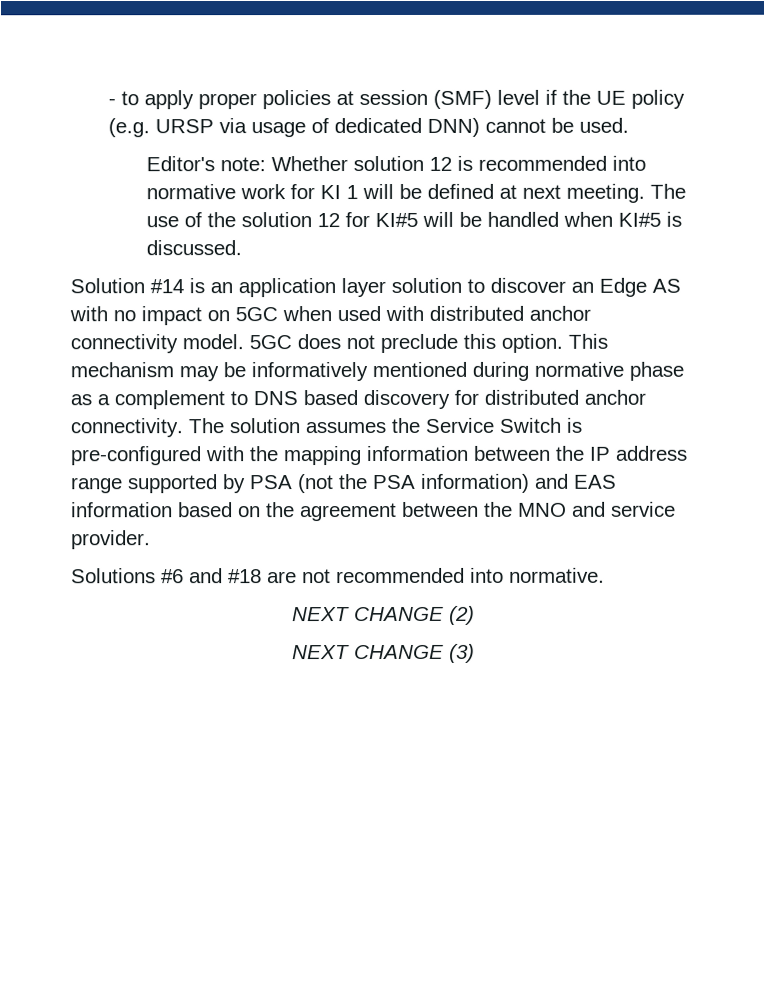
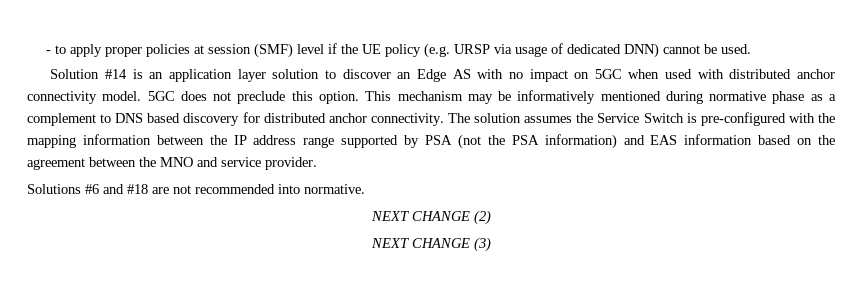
[146,155,647,172] [146,183,687,203] [146,211,683,228] [146,240,243,256] // Editor's note: Whether solution 12 is recommended into normative work for KI 1 will be defined at next meeting. The use of the solution 12 for KI#5 will be handled when KI#5 is discussed. -> (751, 49) none

